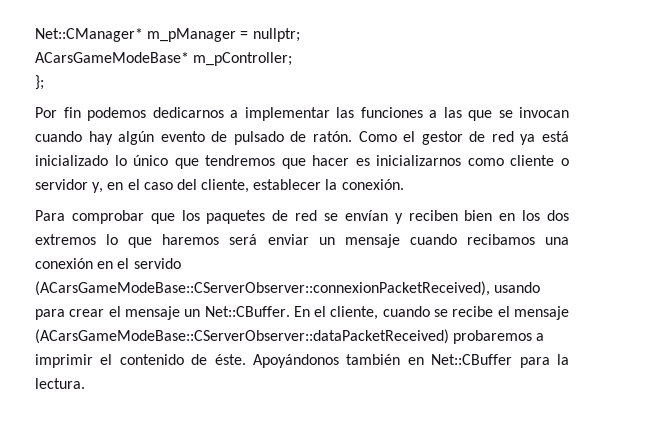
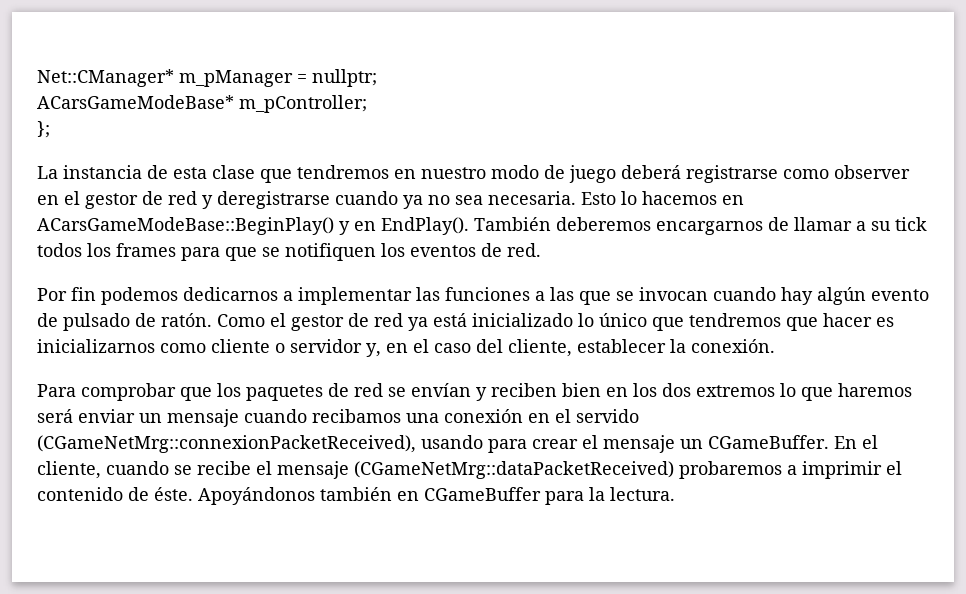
(44, 82) none -> [37,165,910,183] [37,191,744,209] [37,217,927,235] [37,243,541,261] // La instancia de esta clase que tendremos en nuestro modo de juego deberá registrarse como observer en el gestor de red y deregistrarse cuando ya no sea necesaria. Esto lo hacemos en ACarsGameModeBase::BeginPlay() y en EndPlay(). También deberemos encargarnos de llamar a su tick todos los frames para que se notifiquen los eventos de red.
[35,281,490,296] (ACarsGameModeBase::CServerObserver::connexionPacketReceived), -> [37,435,416,453] (CGameNetMrg::connexionPacketReceived),
[204,306,290,317] Net::CBuffer. -> [708,435,829,449] CGameBuffer.
[35,329,449,344] (ACarsGameModeBase::CServerObserver::dataPacketReceived) -> [354,461,674,479] (CGameNetMrg::dataPacketReceived)
[431,354,513,365] Net::CBuffer -> [424,487,541,501] CGameBuffer

